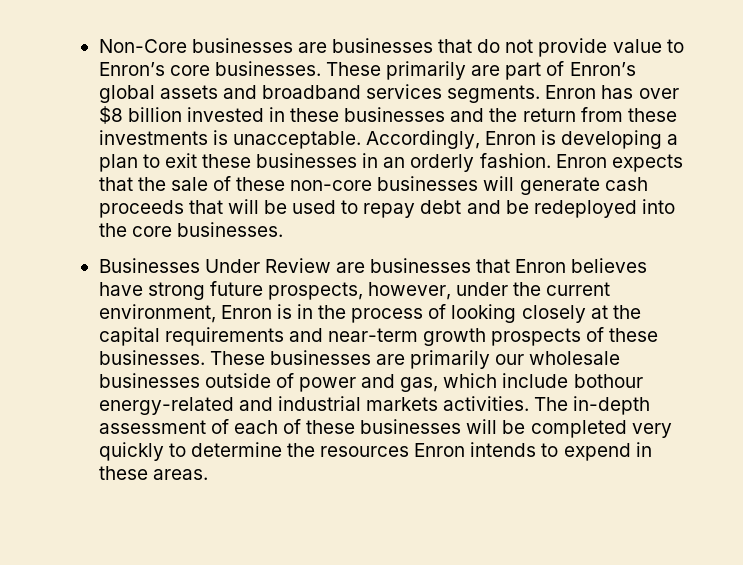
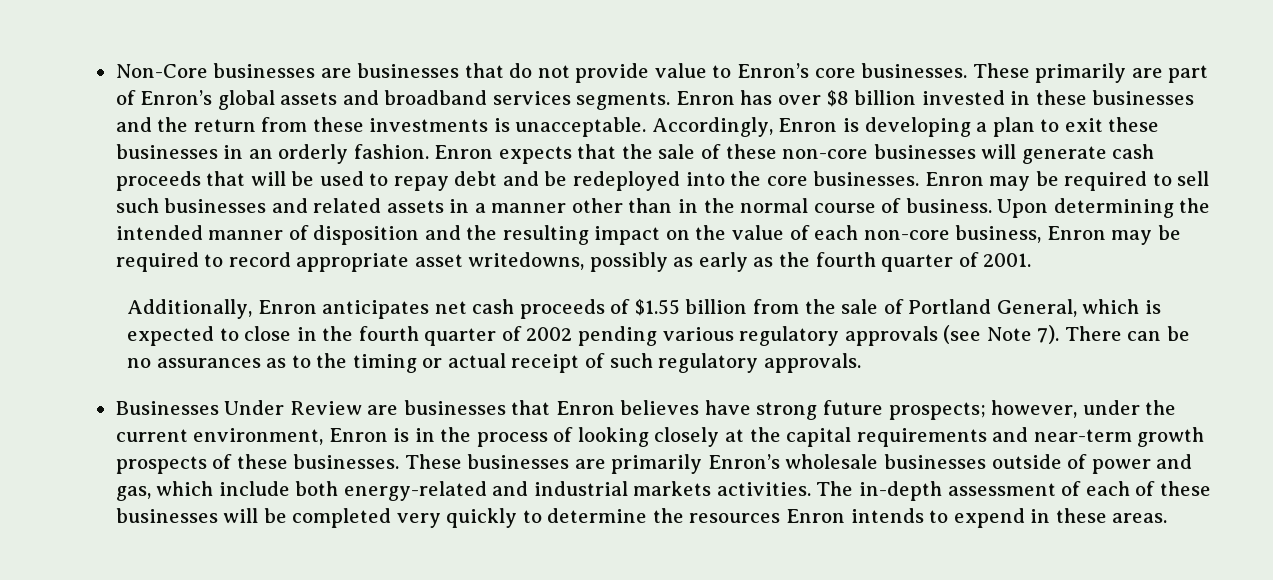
(283, 229) none -> [924,171,1210,191] [115,198,1211,218] [115,225,1181,245] [115,252,1032,272] [127,299,1161,319] [127,325,1190,346] [127,353,861,373] Enron may be required to sell such businesses and related assets in a manner other than in the normal course of business. Upon determining the intended manner of disposition and the resulting impact on the value of each non-core business, Enron may be required to record appropriate asset writedowns, possibly as early as the fourth quarter of 2001. // Additionally, Enron anticipates net cash proceeds of $1.55 billion from the sale of Portland General, which is expected to close in the fourth quarter of 2002 pending various regulatory approvals (see Note 7). There can be no assurances as to the timing or actual receipt of such regulatory approvals.
[267,282,363,300] prospects, -> [888,402,986,420] prospects;
[495,354,525,365] our -> [707,454,780,469] Enron’s
[573,374,643,388] bothour -> [295,481,339,496] both

